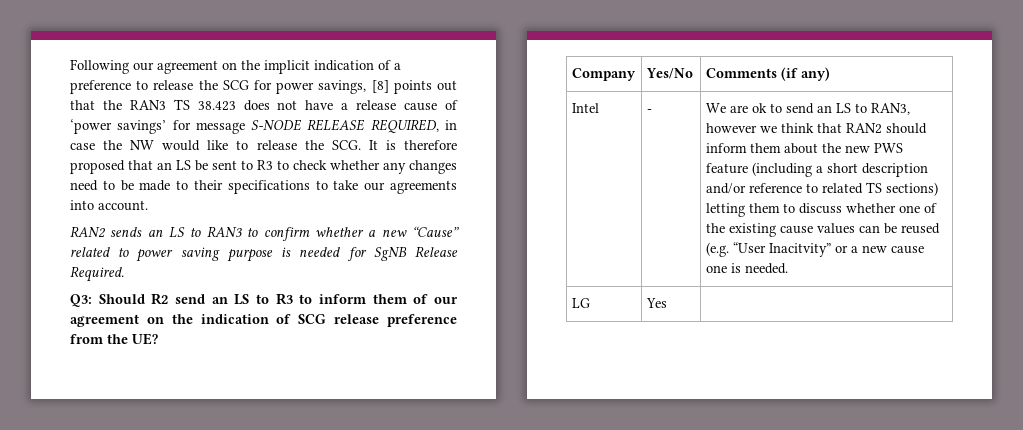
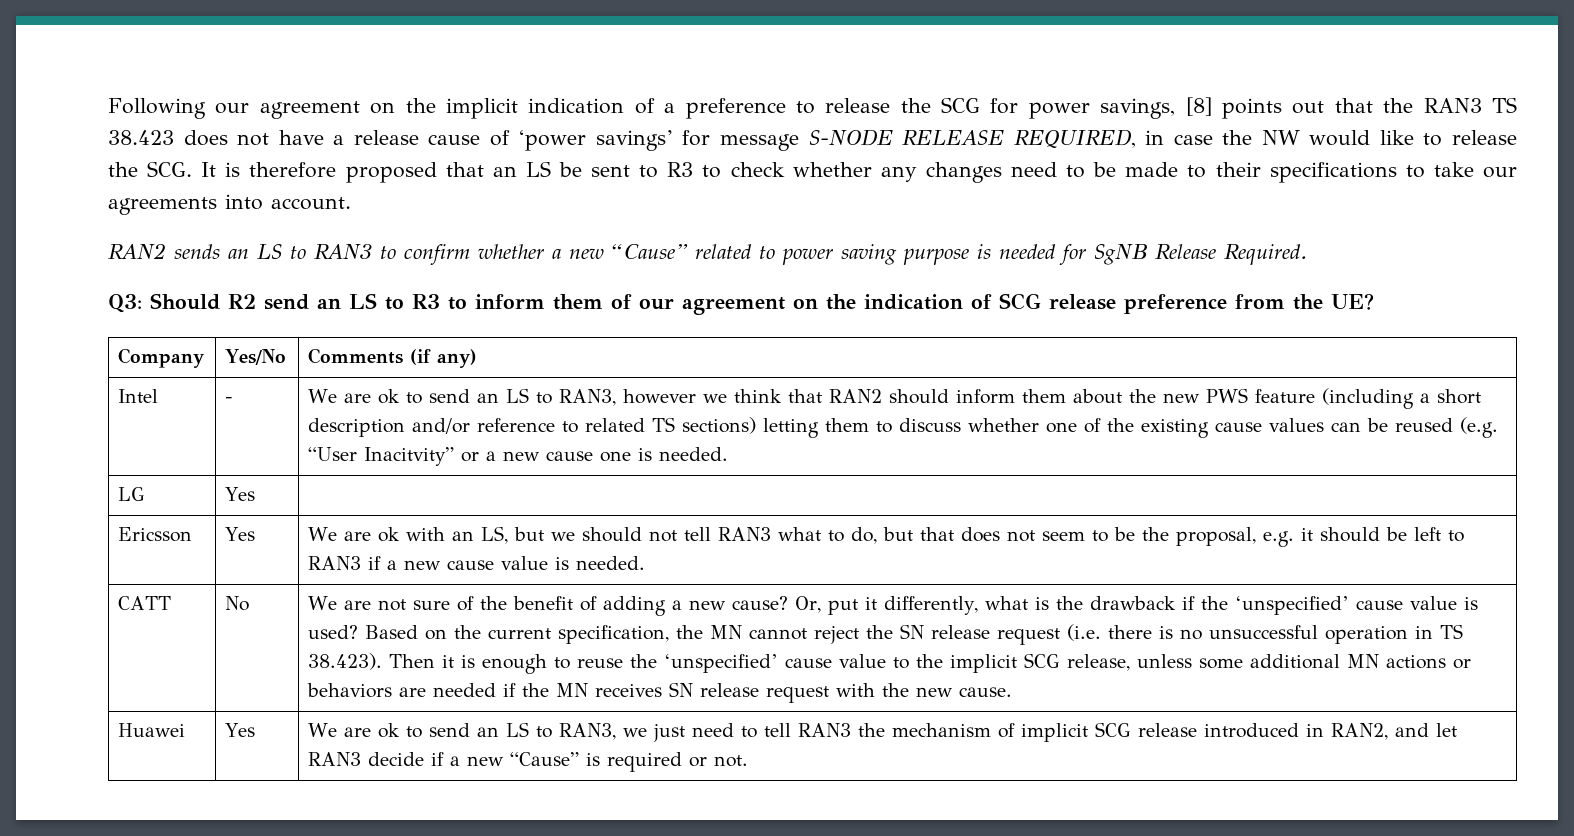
(667, 303) none -> [118,527,193,542] [225,527,256,541] [308,526,1465,547] [308,556,646,570] [118,596,172,610] [225,596,250,611] [308,596,1479,616] [308,624,1464,645] [308,653,1472,674] [307,682,1013,703] [118,723,186,737] [225,723,256,737] [308,722,1458,742] [308,752,749,772] // Ericsson | Yes | We are ok with an LS, but we should not tell RAN3 what to do, but that does not seem to be the proposal, e.g. it should be left to RAN3 if a new cause value is needed. // CATT | No | We are not sure of the benefit of adding a new cause? Or, put it differently, what is the drawback if the ‘unspecified’ cause value is used? Based on the current specification, the MN cannot reject the SN release request (i.e. there is no unsuccessful operation in TS 38.423). Then it is enough to reuse the ‘unspecified’ cause value to the implicit SCG release, unless some additional MN actions or behaviors are needed if the MN receives SN release request with the new cause. // Huawei | Yes | We are ok to send an LS to RAN3, we just need to tell RAN3 the mechanism of implicit SCG release introduced in RAN2, and let RAN3 decide if a new “Cause” is required or not.

